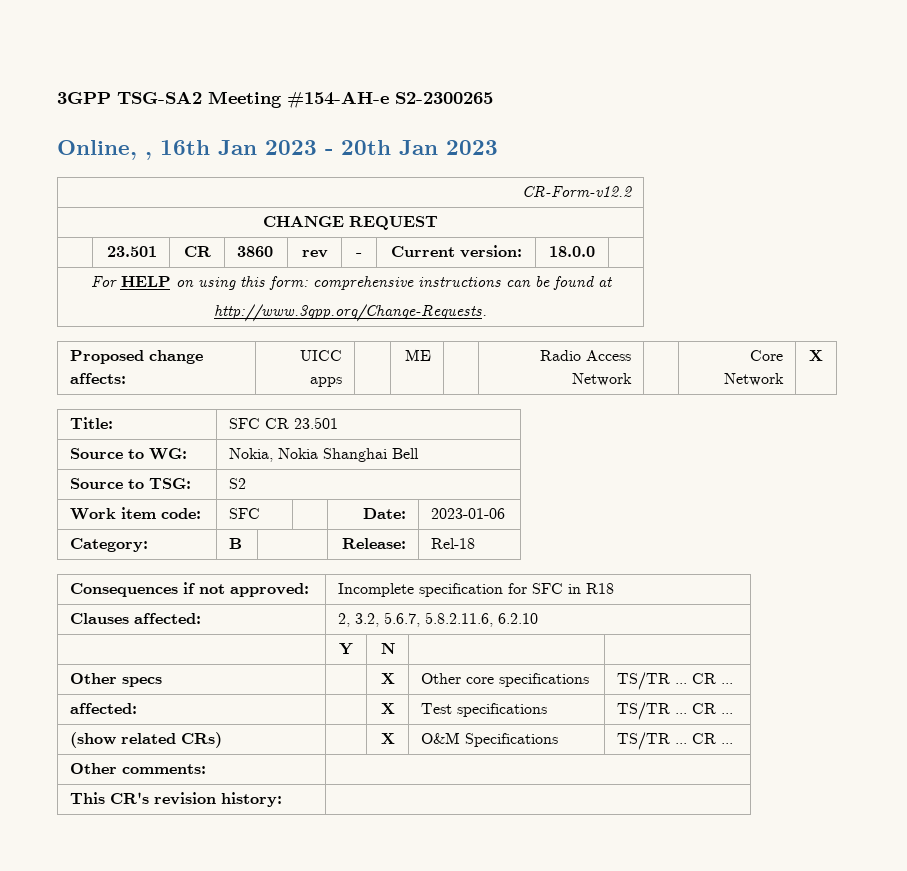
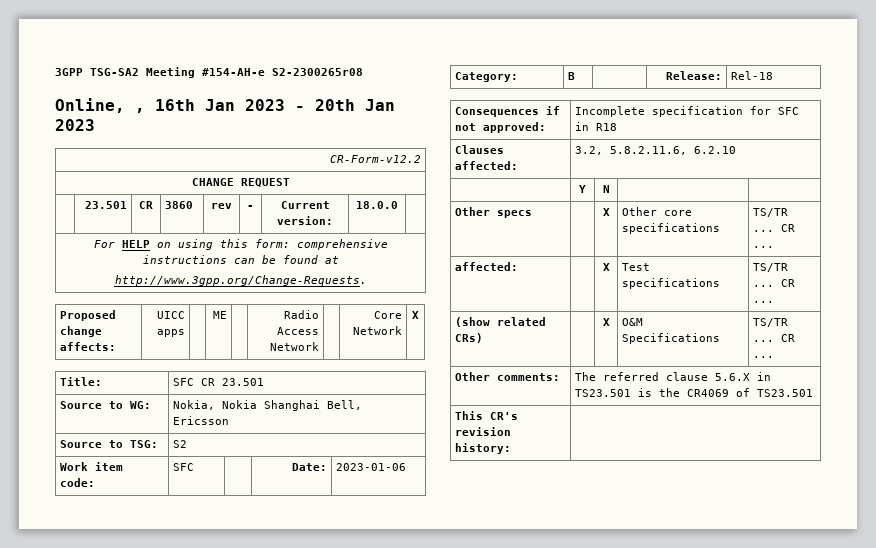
[395,92,493,104] S2-2300265 -> [272,68,363,76] S2-2300265r08
[392,448,420,459] Bell -> [327,400,363,410] [173,416,230,425] Bell, Ericsson
[338,612,421,627] 2, 3.2, 5.6.7, -> [575,146,604,155] 3.2,
(207, 769) none -> [575,372,772,381] [575,388,814,397] The referred clause 5.6.X in TS23.501 is the CR4069 of TS23.501

